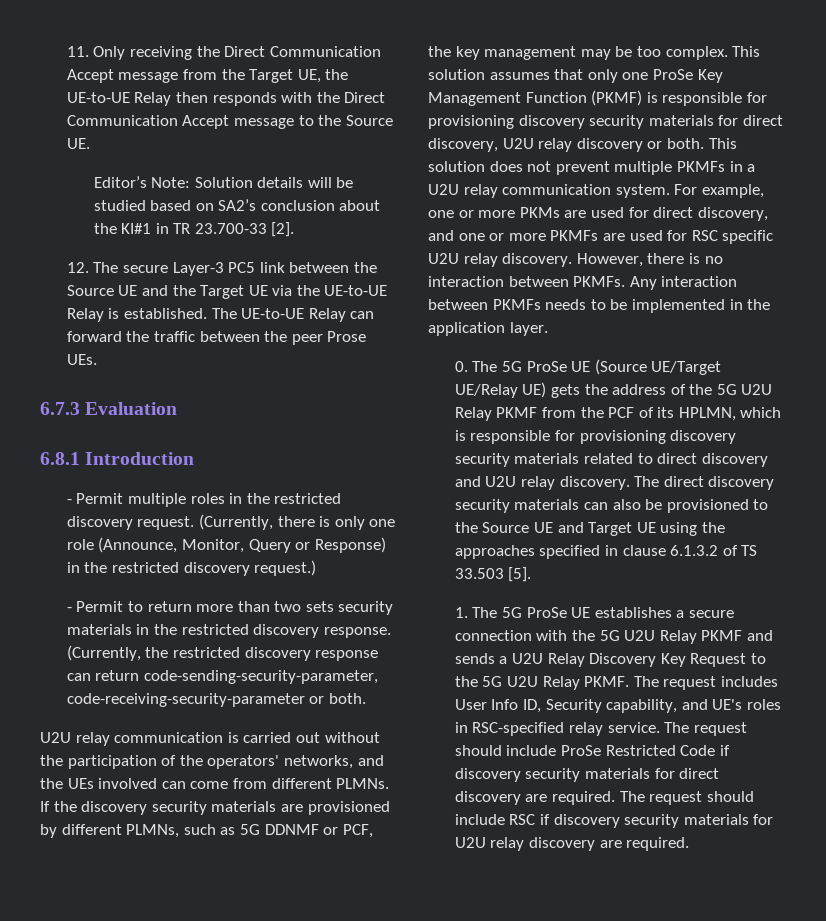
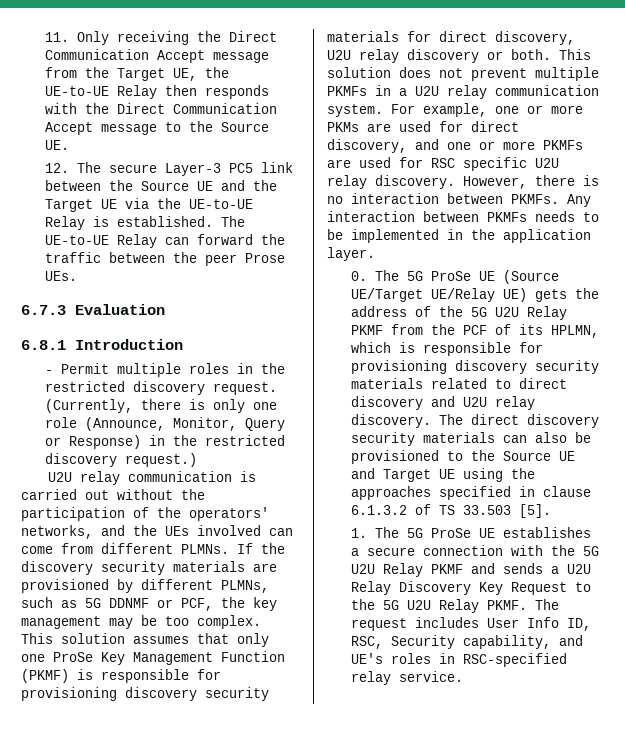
[93,176,354,188] [93,199,381,211] [93,222,295,237] // Editor’s Note: Solution details will be studied based on SA2’s conclusion about the KI#1 in TR 23.700-33 [2]. -> (69, 145) none
[66,601,394,615] [66,624,391,638] [66,645,379,661] [66,670,378,684] [66,693,366,707] // - Permit to return more than two sets security materials in the restricted discovery response. (Currently, the restricted discovery response can return code-sending-security-parameter, code-receiving-security-parameter or both. -> (197, 460) none
(541, 706) none -> [350,636,383,649] RSC,
[664,722,747,736] [454,745,730,756] [454,768,720,782] [454,791,754,805] [454,814,774,828] [454,837,690,851] The request should include ProSe Restricted Code if discovery security materials for direct discovery are required. The request should include RSC if discovery security materials for U2U relay discovery are required. -> (463, 676) none

